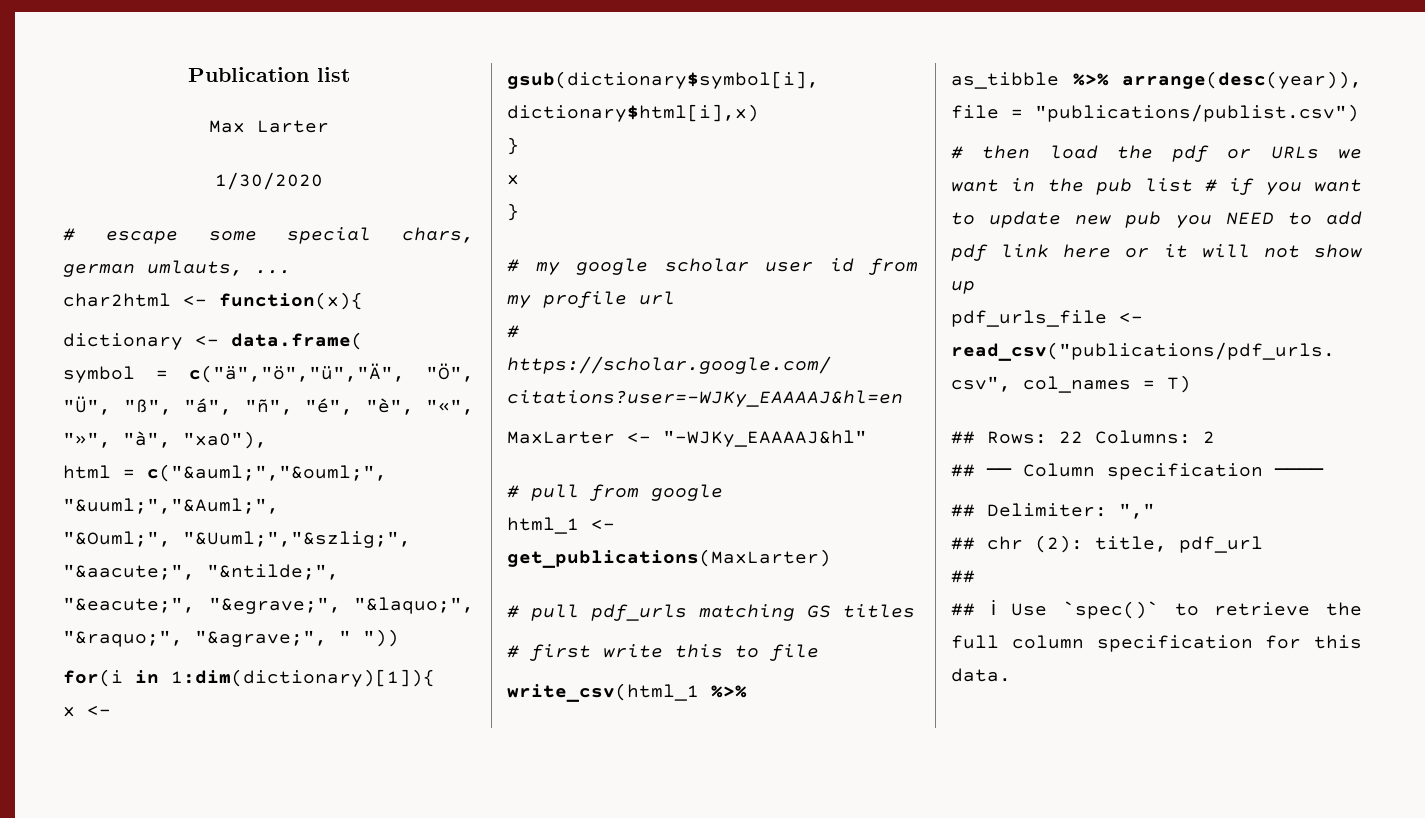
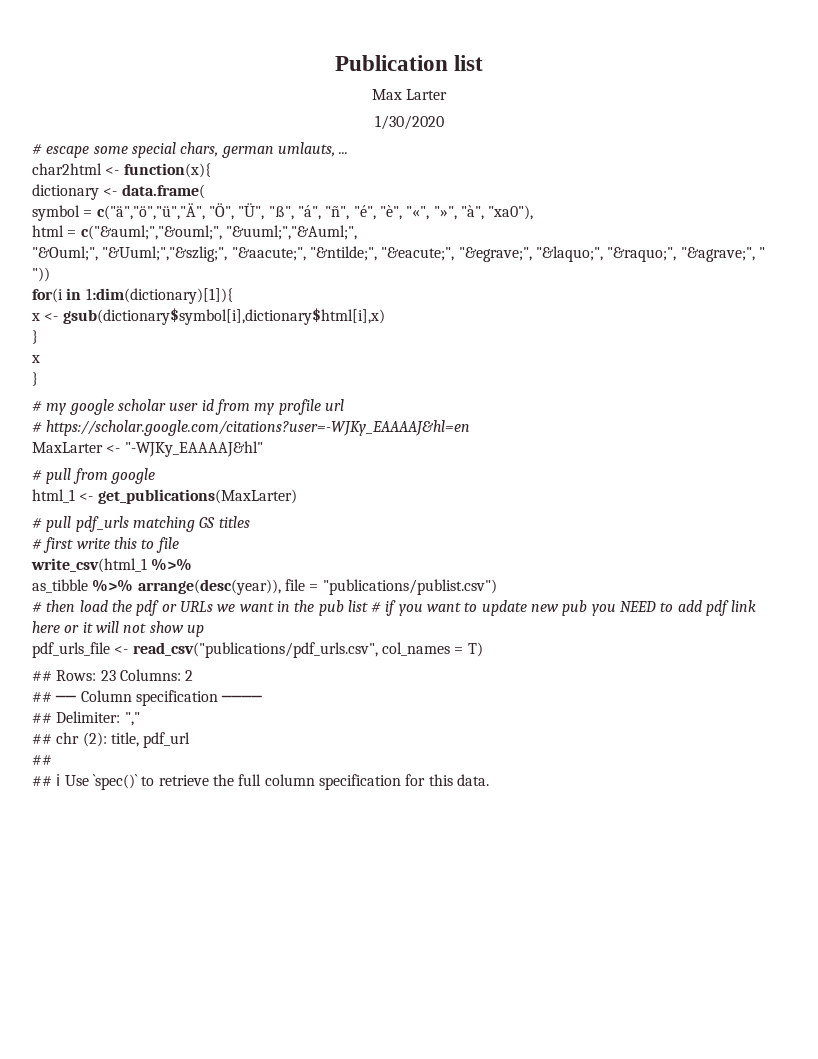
[1059,431,1083,443] 22 -> [100,670,116,681] 23

